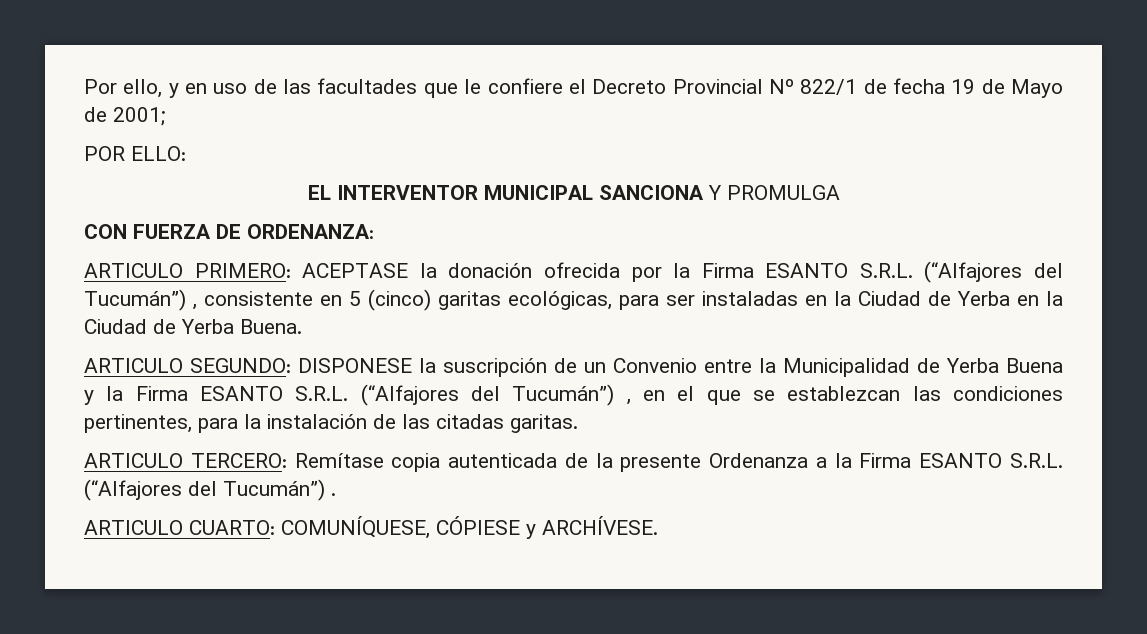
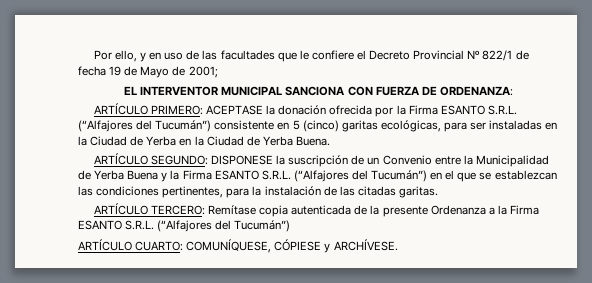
[84,146,186,161] // POR ELLO: -> (218, 72) none
[707,185,840,200] Y PROMULGA // -> (346, 91) none
[84,263,183,278] ARTICULO -> [93,103,148,115] ARTÍCULO
[192,304,197,310] , -> (212, 126) none
[84,358,183,373] ARTICULO -> [93,153,148,165] ARTÍCULO
[625,399,631,405] , -> (428, 176) none
[84,453,183,468] ARTICULO -> [93,203,148,215] ARTÍCULO
[331,493,336,496] [84,520,183,535] . // ARTICULO -> [78,239,132,251] // ARTÍCULO

